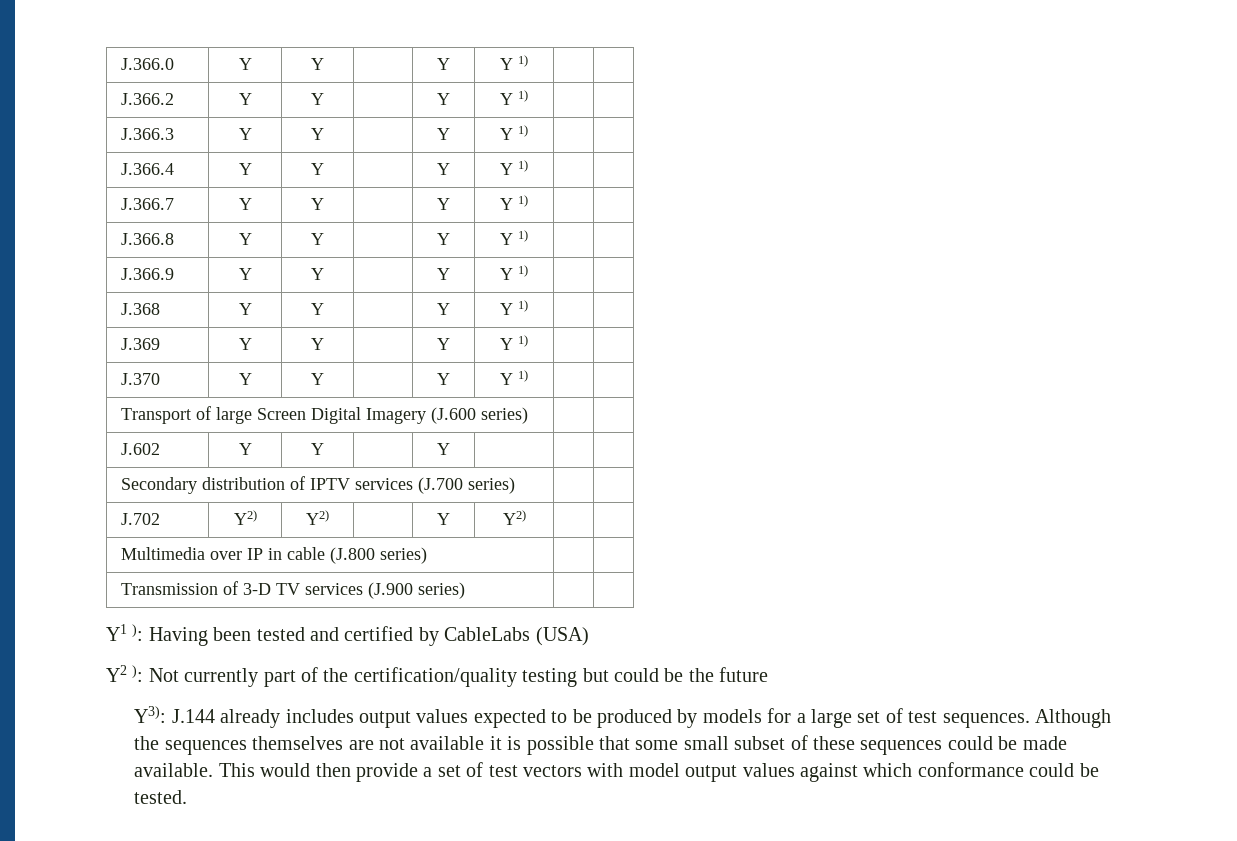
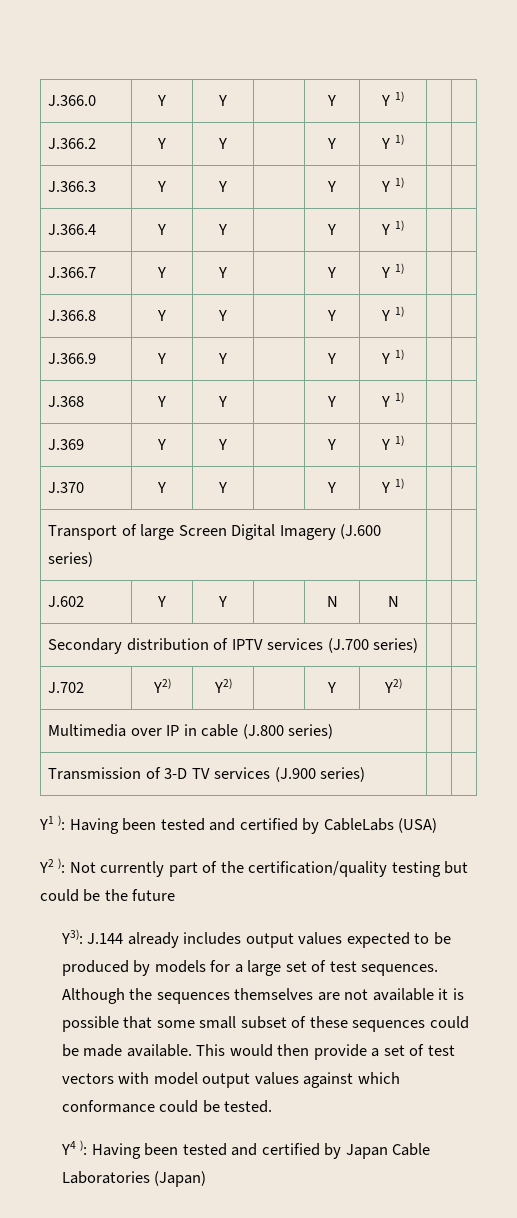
[437,443,450,455] Y | -> [326,596,338,607] [387,596,399,607] N | N
(188, 797) none -> [61,1140,431,1159] [62,1171,207,1187] // Y4 ): Having been tested and certified by Japan Cable Laboratories (Japan)

